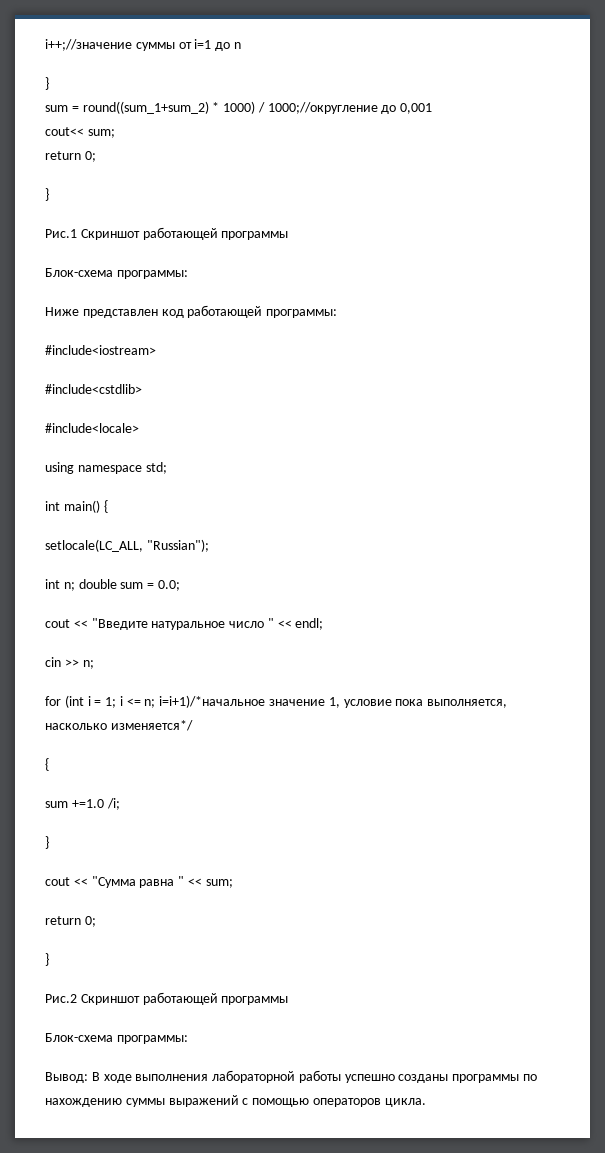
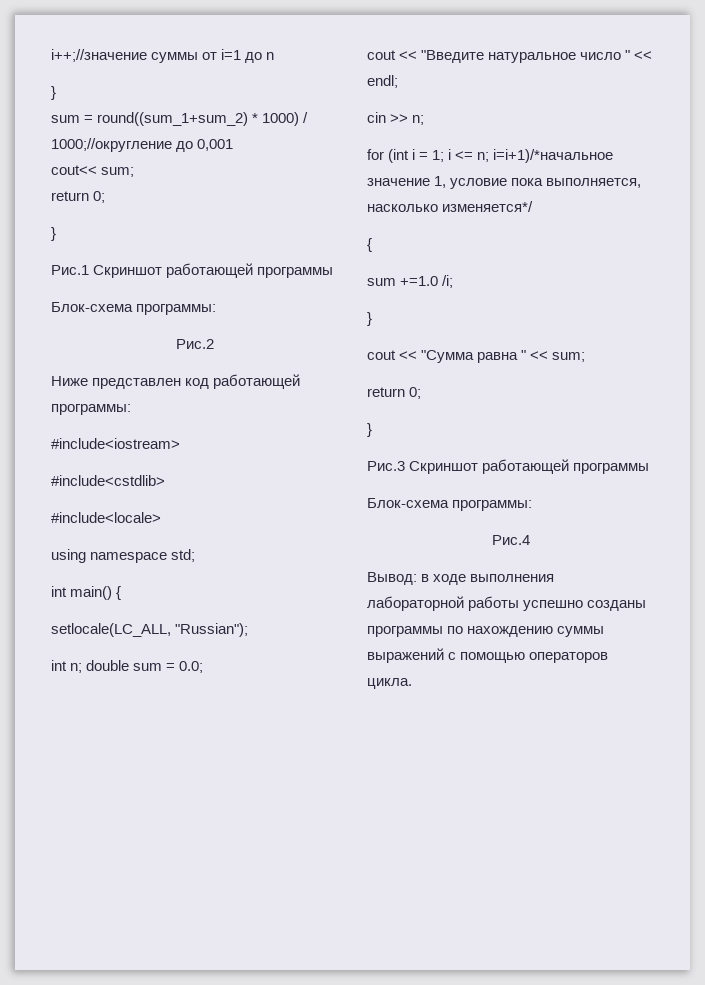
(188, 274) none -> [175,339,214,349] // Рис.2
[45,992,289,1005] [45,1033,188,1044] Рис.2 Скриншот работающей программы // Блок-схема программы: -> [367,459,650,474] [367,498,533,511] [491,535,530,545] Рис.3 Скриншот работающей программы // Блок-схема программы: // Рис.4
[91,1072,100,1081] В -> [421,574,430,582] в

